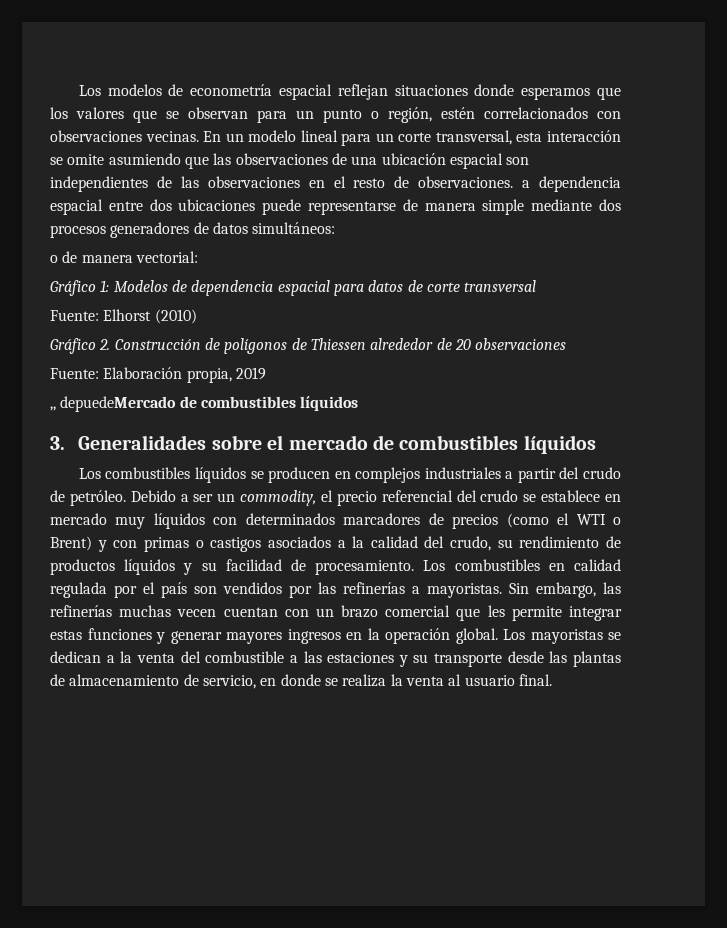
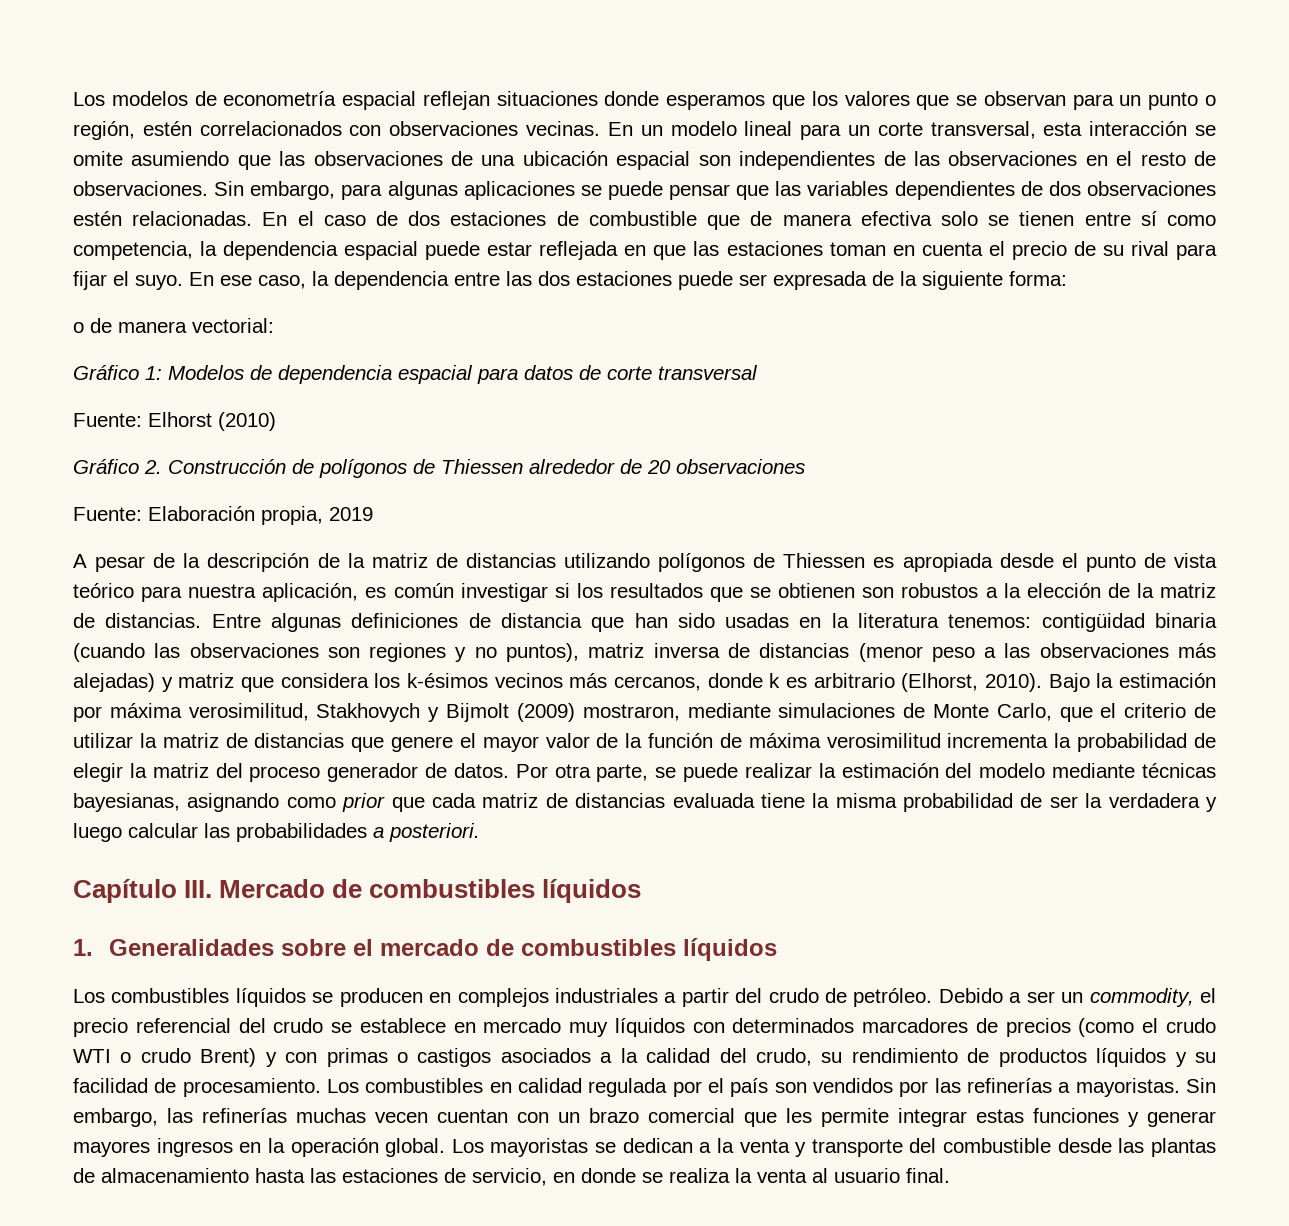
[522,176,622,192] [50,199,621,215] [50,222,336,238] a dependencia espacial entre dos ubicaciones puede representarse de manera simple mediante dos procesos generadores de datos simultáneos: -> [214,181,1216,200] [73,211,1216,230] [73,241,1217,260] [73,271,1067,290] Sin embargo, para algunas aplicaciones se puede pensar que las variables dependientes de dos observaciones estén relacionadas. En el caso de dos estaciones de combustible que de manera efectiva solo se tienen entre sí como competencia, la dependencia espacial puede estar reflejada en que las estaciones toman en cuenta el precio de su rival para fijar el suyo. En ese caso, la dependencia entre las dos estaciones puede ser expresada de la siguiente forma:
[50,396,359,412] [50,436,65,450] ,, depuedeMercado de combustibles líquidos // 3. -> [73,553,1217,572] [73,583,1216,602] [73,613,1217,632] [73,643,1216,662] [73,673,1216,692] [73,703,1216,722] [73,733,1217,752] [73,763,1217,782] [73,793,1218,812] [73,823,480,842] [73,879,642,903] [73,939,93,956] A pesar de la descripción de la matriz de distancias utilizando polígonos de Thiessen es apropiada desde el punto de vista teórico para nuestra aplicación, es común investigar si los resultados que se obtienen son robustos a la elección de la matriz de distancias. Entre algunas definiciones de distancia que han sido usadas en la literatura tenemos: contigüidad binaria (cuando las observaciones son regiones y no puntos), matriz inversa de distancias (menor peso a las observaciones más alejadas) y matriz que considera los k-ésimos vecinos más cercanos, donde k es arbitrario (Elhorst, 2010). Bajo la estimación por máxima verosimilitud, Stakhovych y Bijmolt (2009) mostraron, mediante simulaciones de Monte Carlo, que el criterio de utilizar la matriz de distancias que genere el mayor valor de la función de máxima verosimilitud incrementa la probabilidad de elegir la matriz del proceso generador de datos. Por otra parte, se puede realizar la estimación del modelo mediante técnicas bayesianas, asignando como prior que cada matriz de distancias evaluada tiene la misma probabilidad de ser la verdadera y luego calcular las probabilidades a posteriori. // Capítulo III. Mercado de combustibles líquidos // 1.
(570, 519) none -> [1165,1018,1216,1033] crudo
(621, 521) none -> [140,1048,191,1063] crudo
[180,651,503,667] del combustible a las estaciones y su transporte -> [795,1138,1052,1157] y transporte del combustible
(180, 680) none -> [255,1168,438,1183] hasta las estaciones

